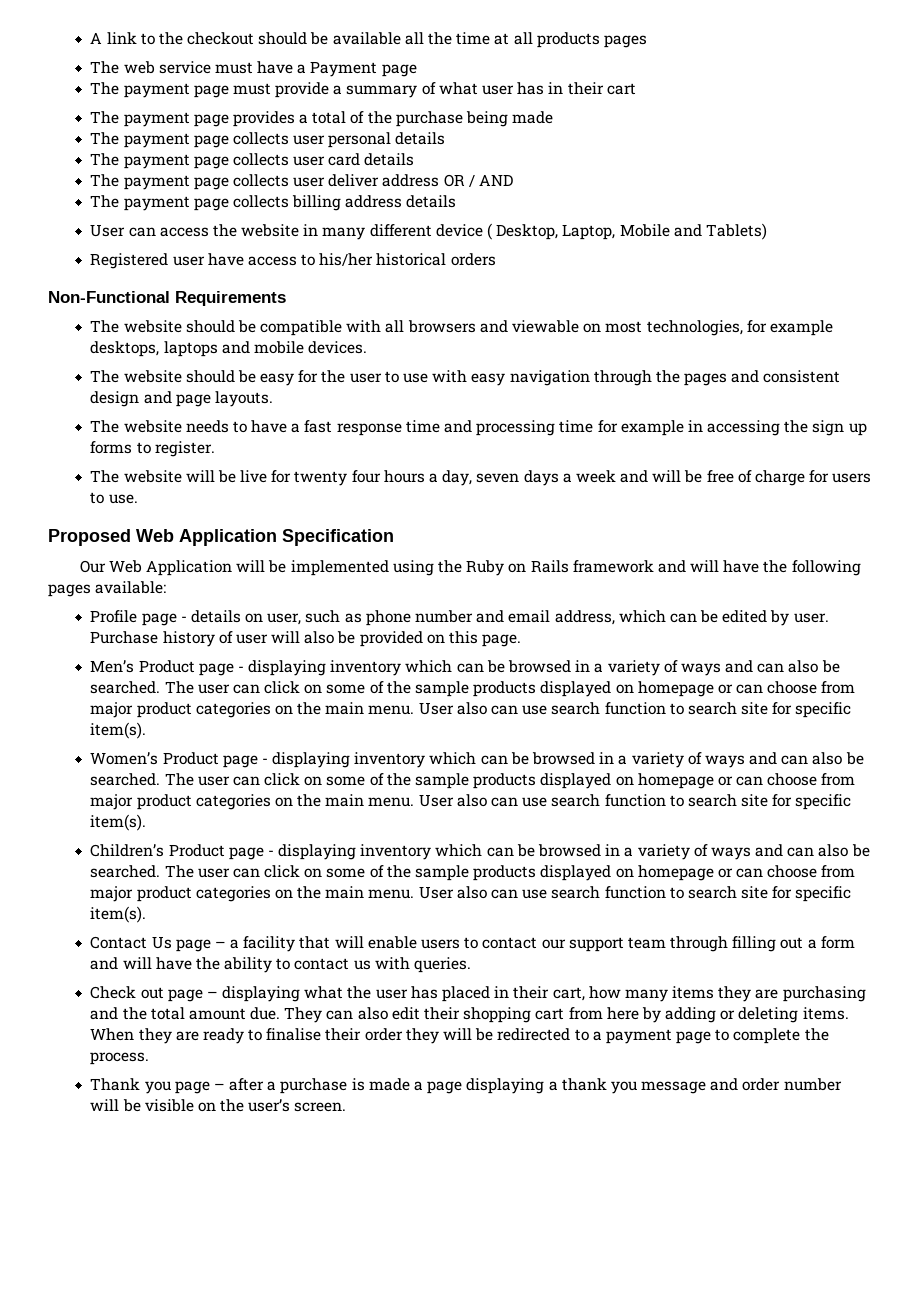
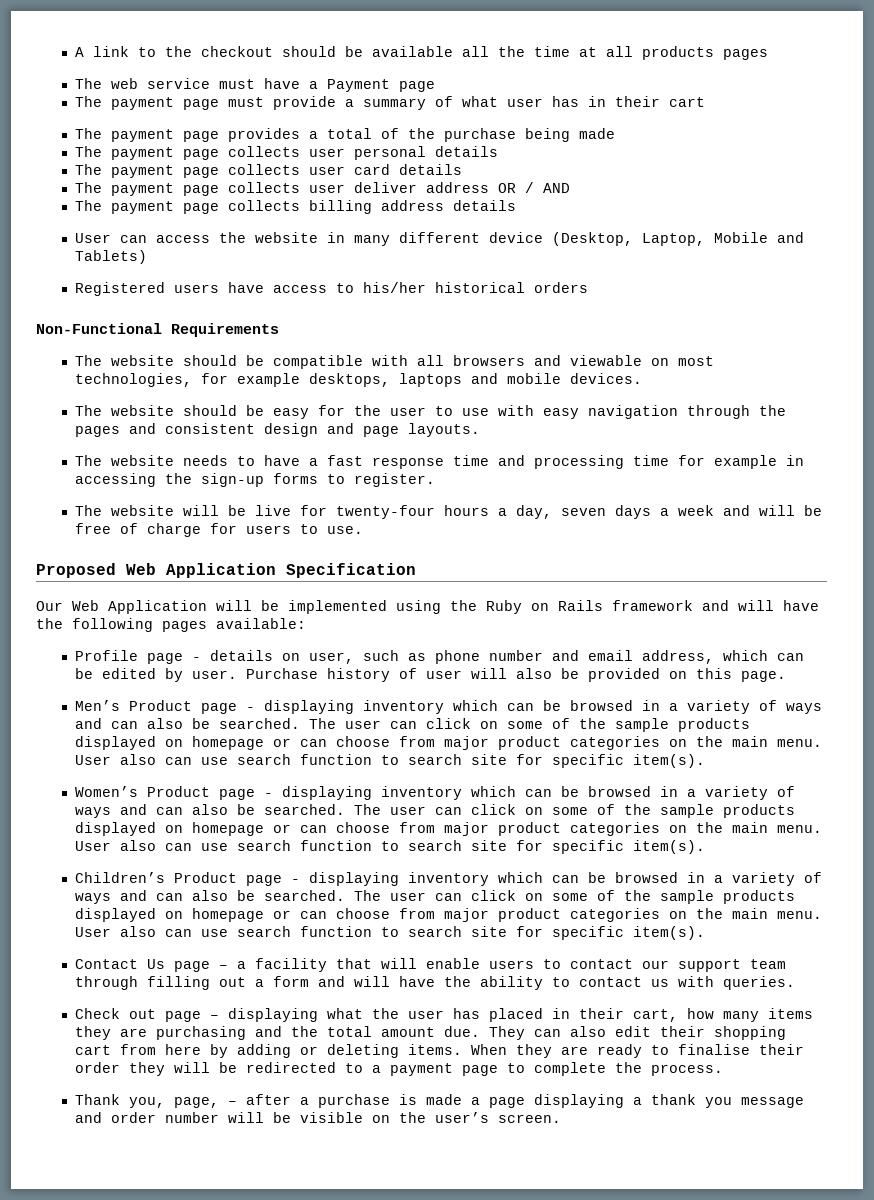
[487,223,559,240] ( Desktop, -> [552,232,634,246] (Desktop,
[172,256,205,266] user -> [174,284,220,293] users
[812,420,867,436] sign up -> [201,473,265,487] sign-up
[294,470,381,486] twenty four -> [336,505,436,519] twenty-four
[144,1081,210,1094] you page -> [129,1097,220,1108] you, page,

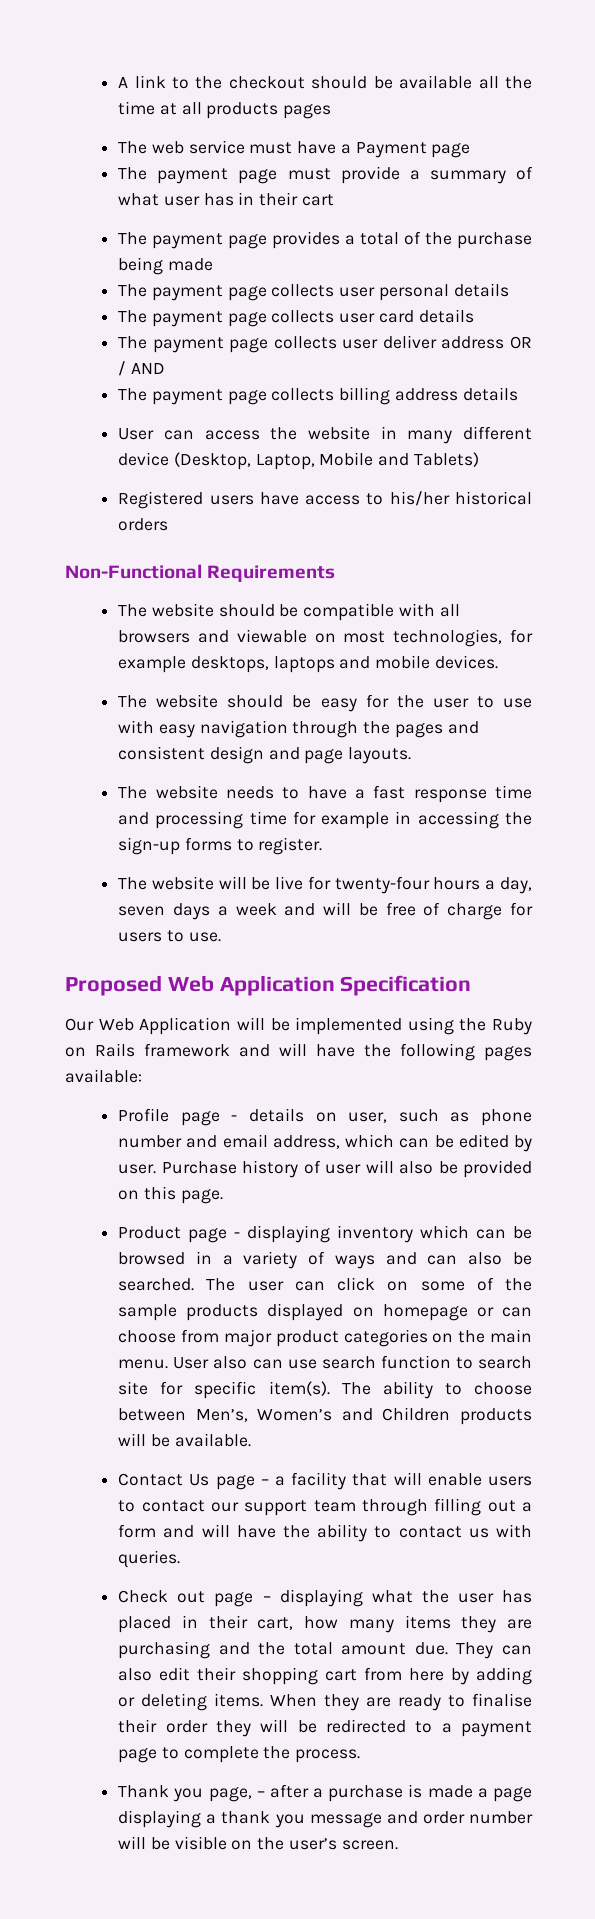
[75,700,121,711] Men’s -> (223, 1196) none
[75,786,796,800] [75,804,796,818] [75,822,823,836] [75,840,706,854] [75,872,823,886] [75,890,796,904] [75,908,823,922] [75,926,706,940] // Women’s Product page - displaying inventory which can be browsed in a variety of ways and can also be searched. The user can click on some of the sample products displayed on homepage or can choose from major product categories on the main menu. User also can use search function to search site for specific item(s). // Children’s Product page - displaying inventory which can be browsed in a variety of ways and can also be searched. The user can click on some of the sample products displayed on homepage or can choose from major product categories on the main menu. User also can use search function to search site for specific item(s). -> [341,1381,532,1399] [118,1407,532,1425] [118,1433,251,1447] The ability to choose between Men’s, Women’s and Children products will be available.
[129,1097,166,1108] you, -> [173,1788,204,1802] you

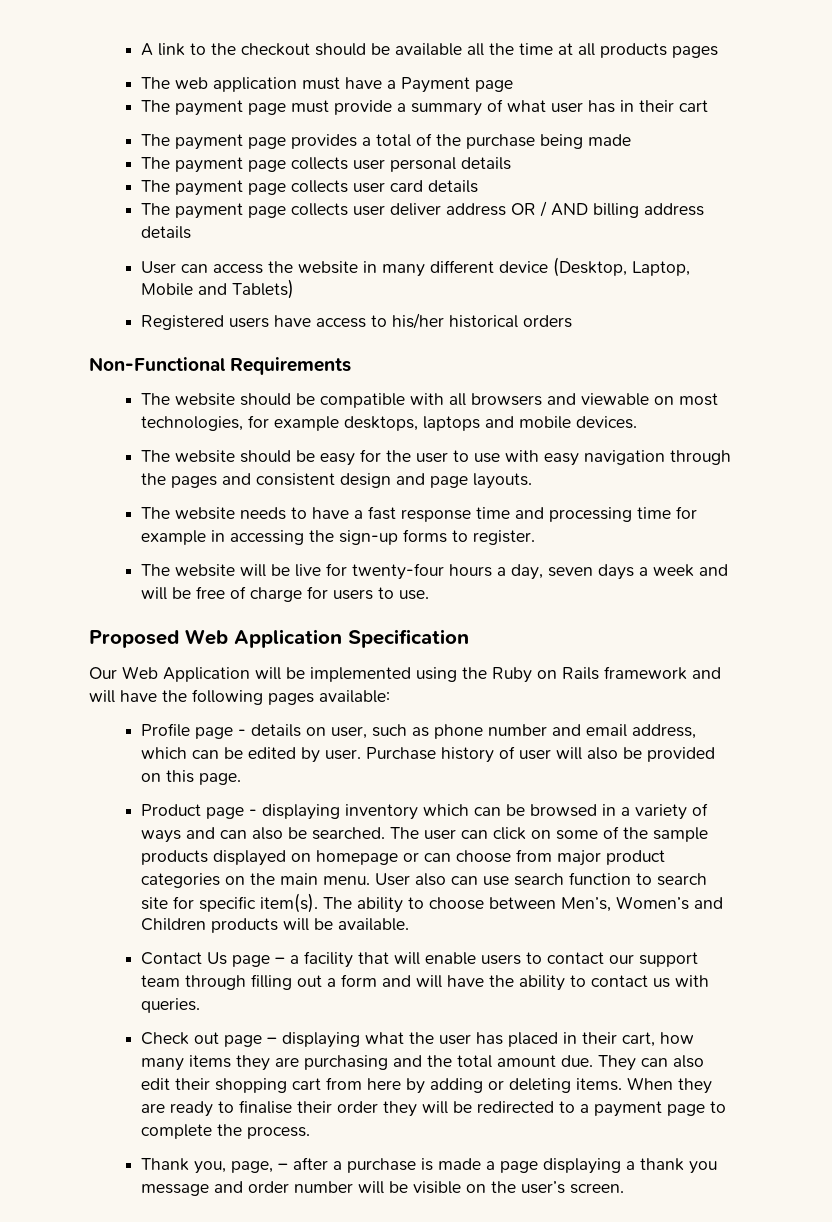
[188,140,245,154] service -> [213,77,298,92] application
[118,388,335,405] // The payment page collects -> (589, 209) none
[173,1788,204,1802] you -> [194,1161,227,1174] you,

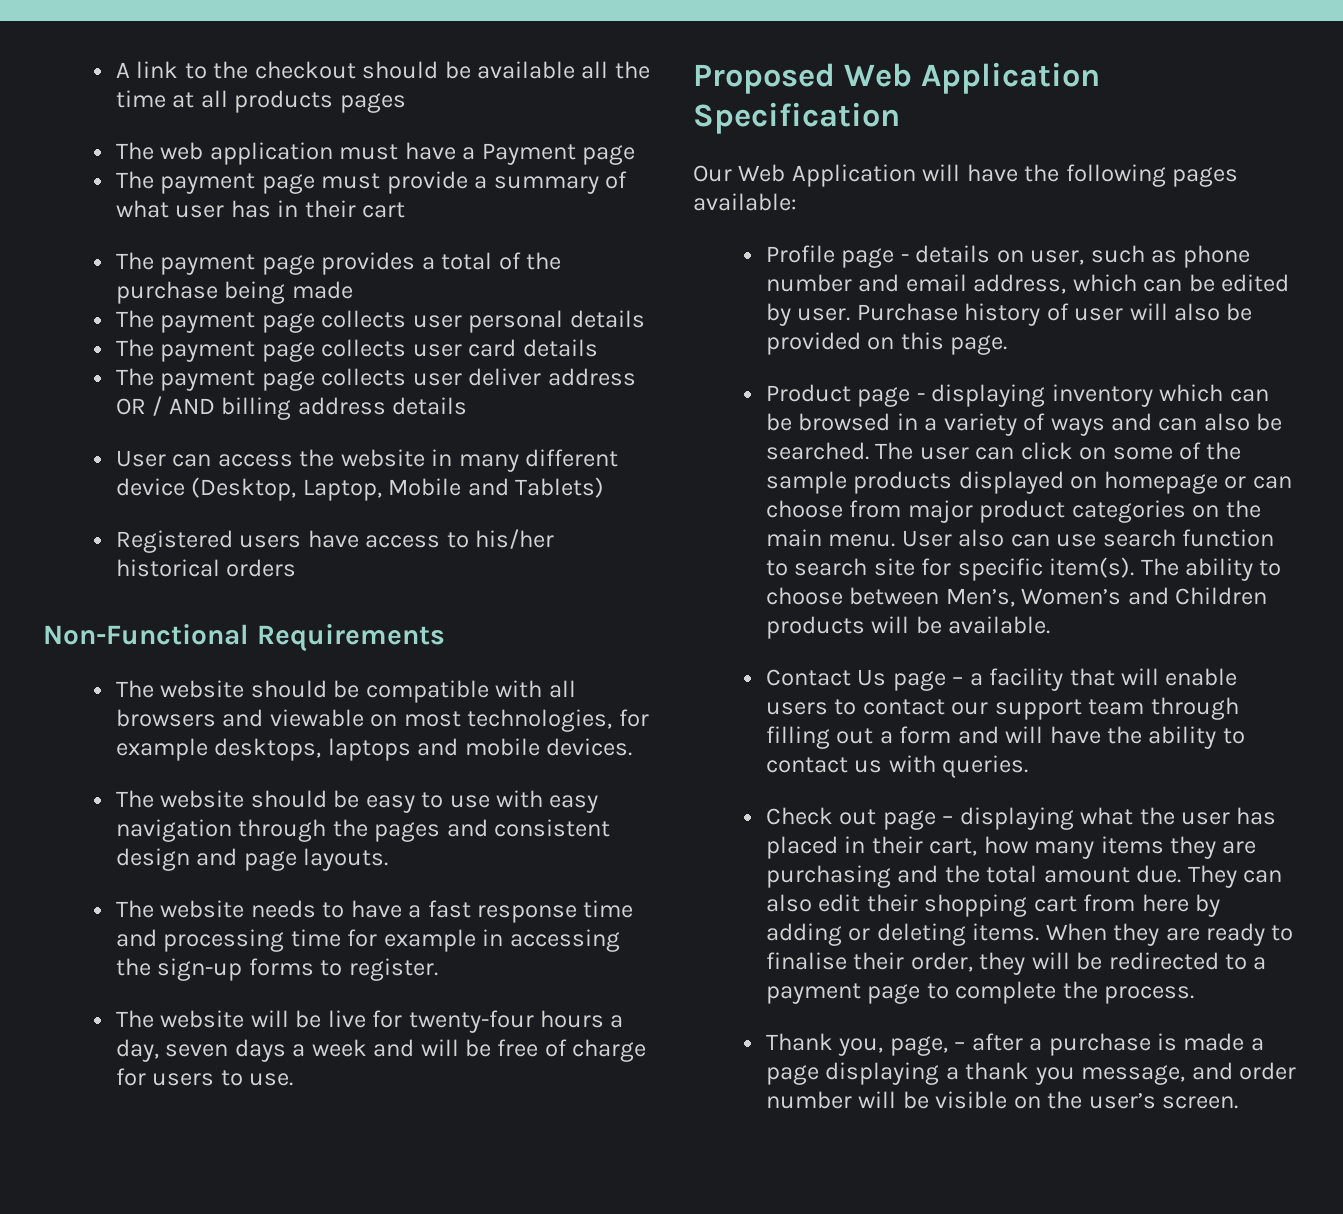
[360,449,449,463] for the user -> (415, 804) none
[286,666,721,683] [89,690,115,703] be implemented using the Ruby on Rails framework and will -> (961, 172) none
[337,1101,379,1113] order -> [910,952,973,972] order,
[141,1184,210,1196] message -> [1081,1065,1186,1085] message,

